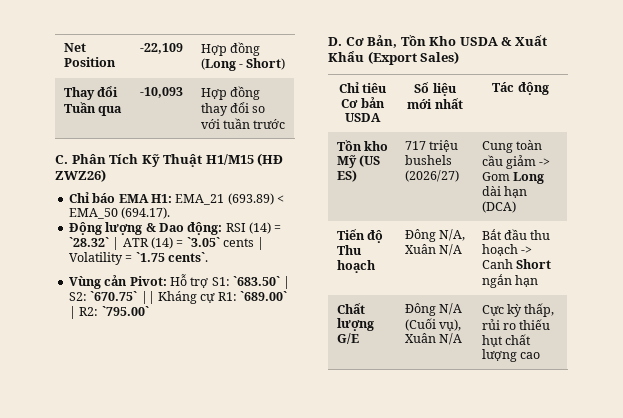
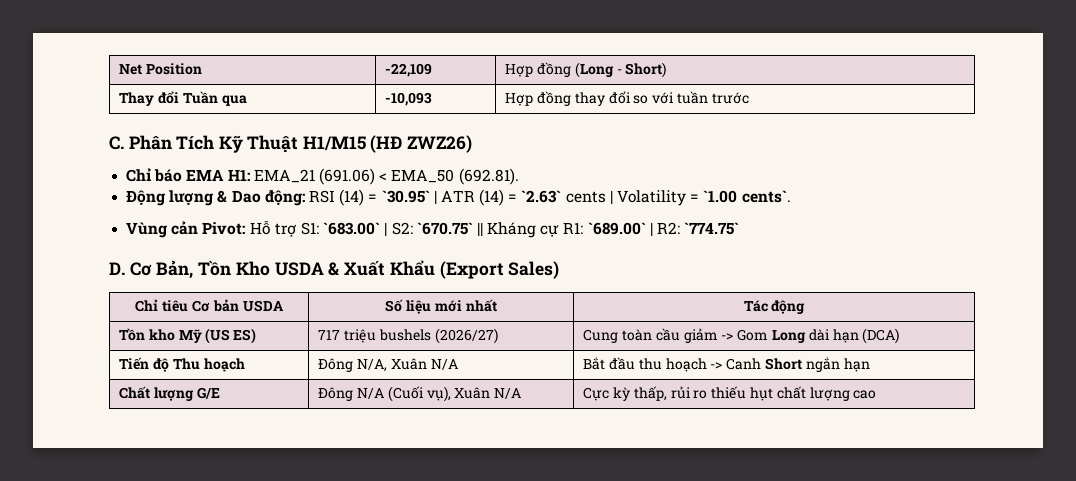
[227,193,274,205] (693.89) -> [318,168,375,185] (691.06)
[121,207,171,219] (694.17). -> [458,168,519,185] (692.81).
[68,237,109,247] `28.32` -> [381,190,430,203] `30.95`
[186,237,220,247] `3.05` -> [521,190,562,203] `2.63`
[135,252,165,262] `1.75 -> [703,190,738,203] `1.00
[233,276,280,286] `683.50` -> [323,222,381,235] `683.00`
[101,306,149,316] `795.00` -> [684,222,740,235] `774.75`

